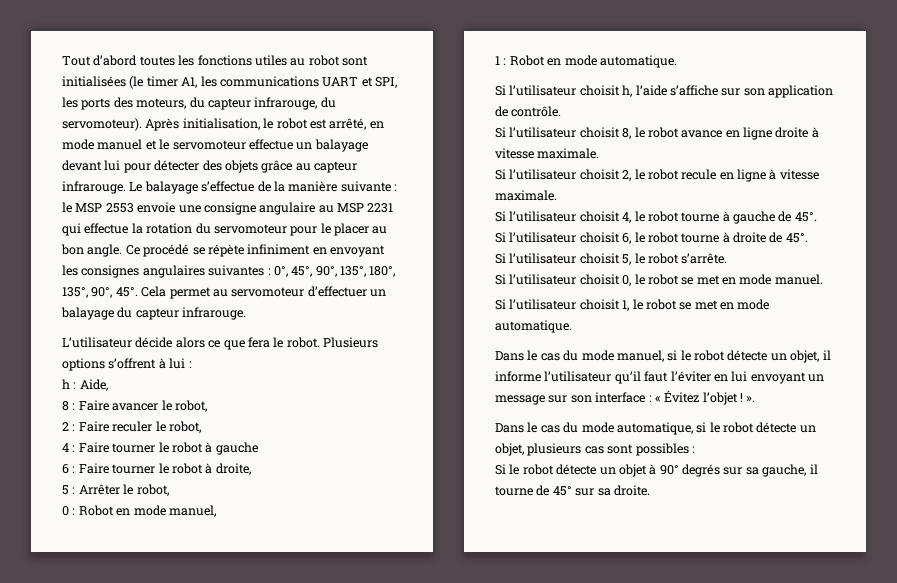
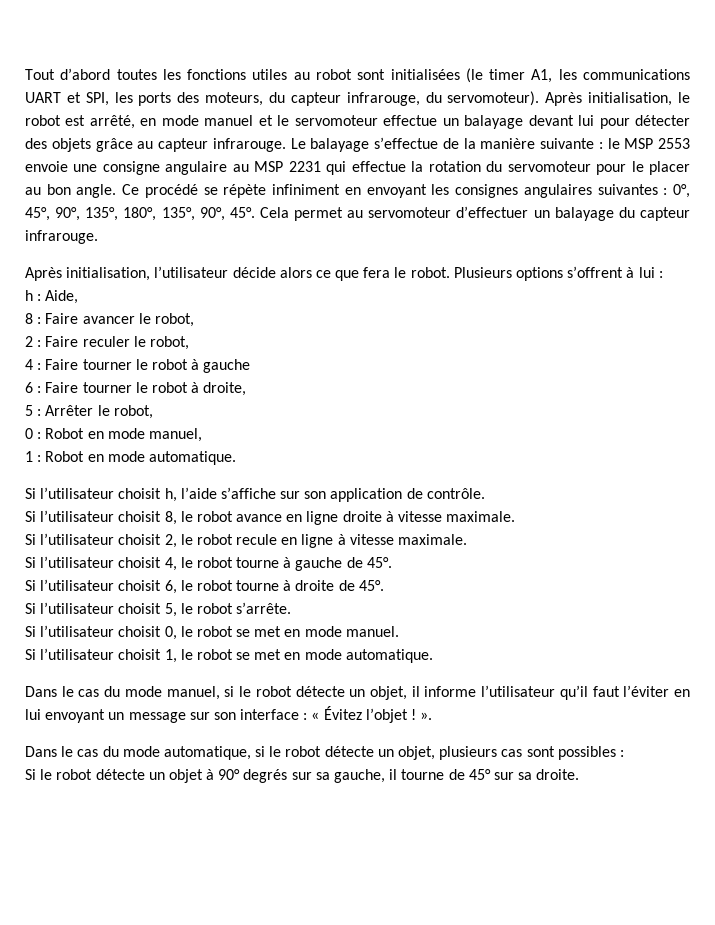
[62,337,132,348] L’utilisateur -> [25,266,229,281] Après initialisation, l’utilisateur

